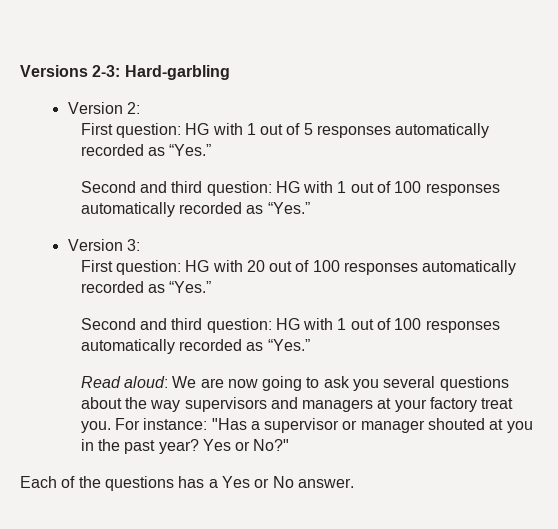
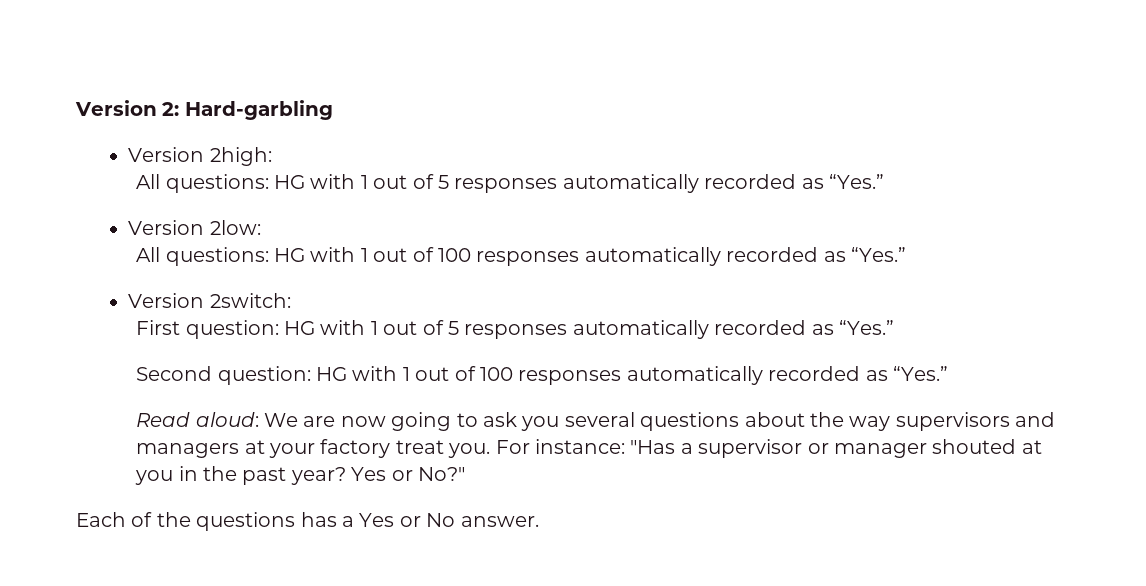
[20,65,121,77] Versions 2-3: -> [75,100,180,116] Version 2:
[127,102,141,114] 2: -> [209,147,272,166] [136,174,885,193] [128,220,261,235] [136,247,907,266] [128,293,291,308] 2high: // All questions: HG with 1 out of 5 responses automatically recorded as “Yes.” // Version 2low: // All questions: HG with 1 out of 100 responses automatically recorded as “Yes.” // Version 2switch:
[139,181,500,196] [80,202,310,217] [67,239,141,251] [80,260,517,275] [80,281,212,293] [80,318,203,330] and third question: HG with 1 out of 100 responses automatically recorded as “Yes.” // Version 3: // First question: HG with 20 out of 100 responses automatically recorded as “Yes.” // Second and third -> (213, 373) none

